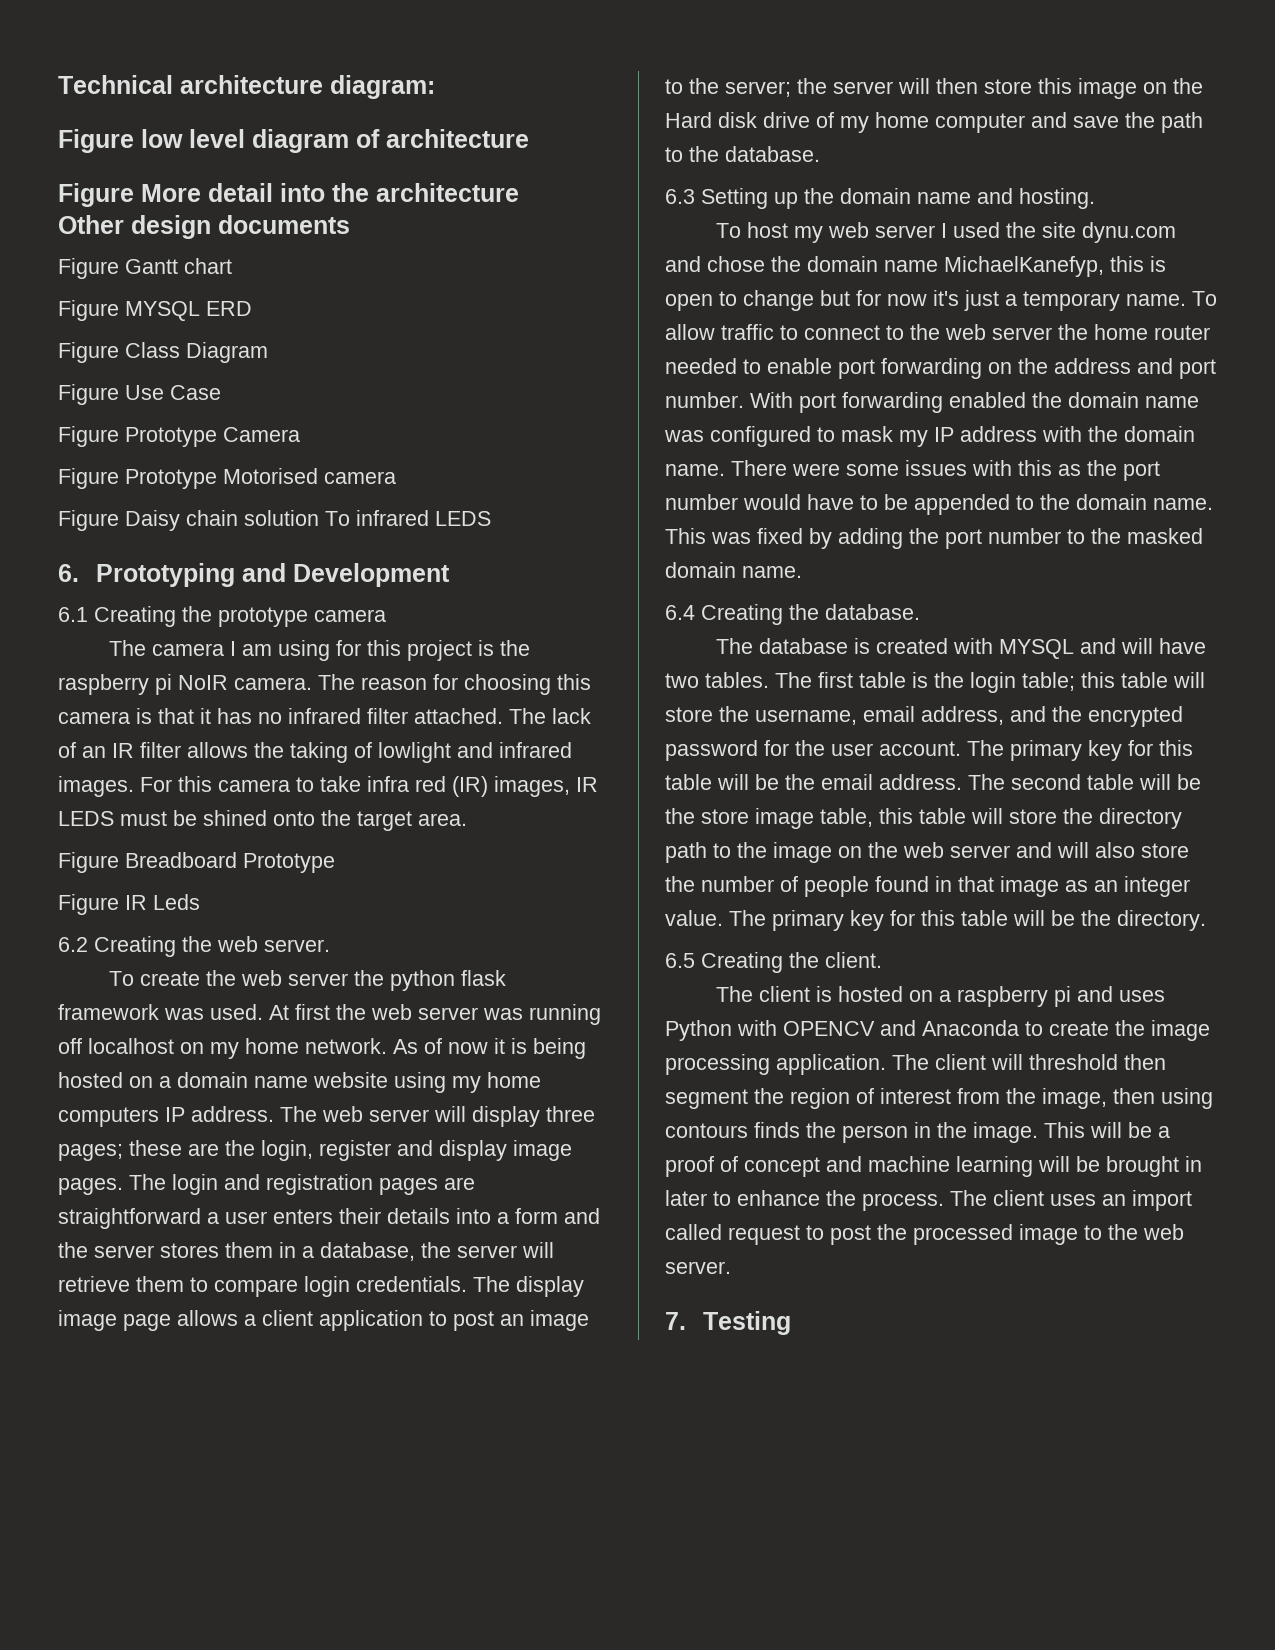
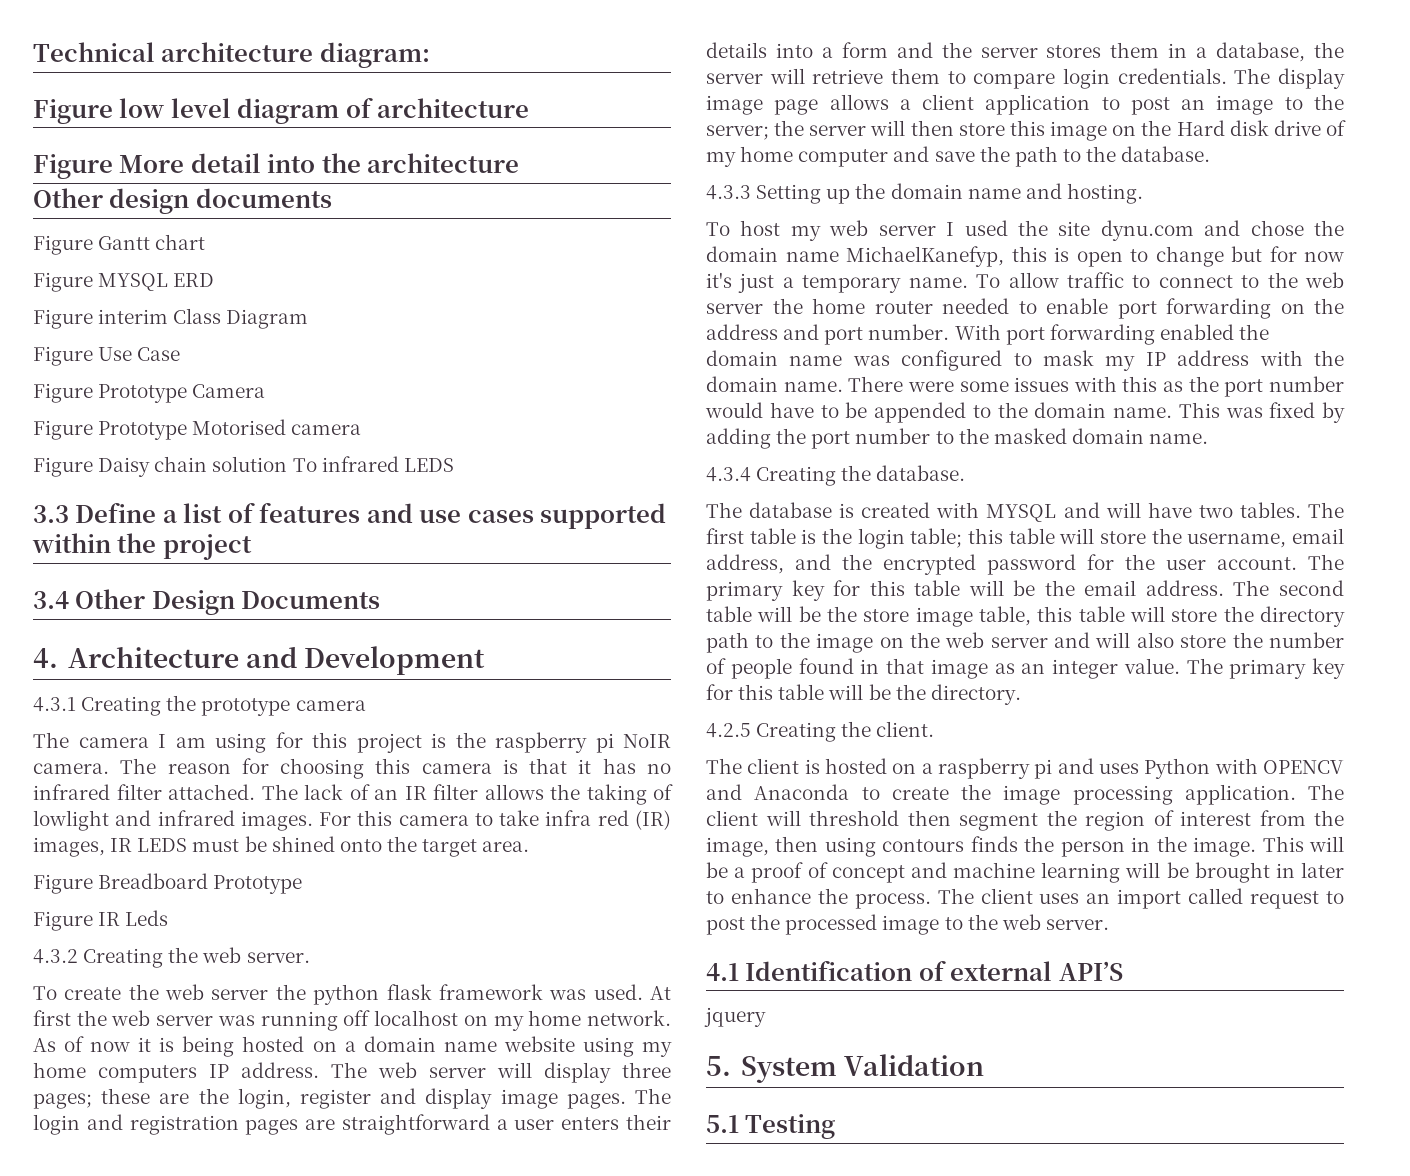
(119, 352) none -> [98,309,169,324] interim
[58,563,235,587] 6. Prototyping -> [33,502,667,529] [32,533,252,560] [33,589,381,615] [33,646,239,668] 3.3 Define a list of features and use cases supported within the project // 3.4 Other Design Documents // 4. Architecture
[58,607,88,622] 6.1 -> [33,697,76,712] 4.3.1
[58,937,88,952] 6.2 -> [33,949,78,964] 4.3.2
[665,189,695,204] 6.3 -> [706,185,751,200] 4.3.3
[665,605,695,620] 6.4 -> [706,467,751,482] 4.3.4
[665,953,695,968] 6.5 -> [706,723,751,738] 4.2.5
[665,1312,686,1330] 7. -> [706,960,1123,981] [704,1007,766,1027] [706,1054,984,1083] [706,1115,739,1133] 4.1 Identification of external API’S // jquery // 5. System Validation // 5.1

